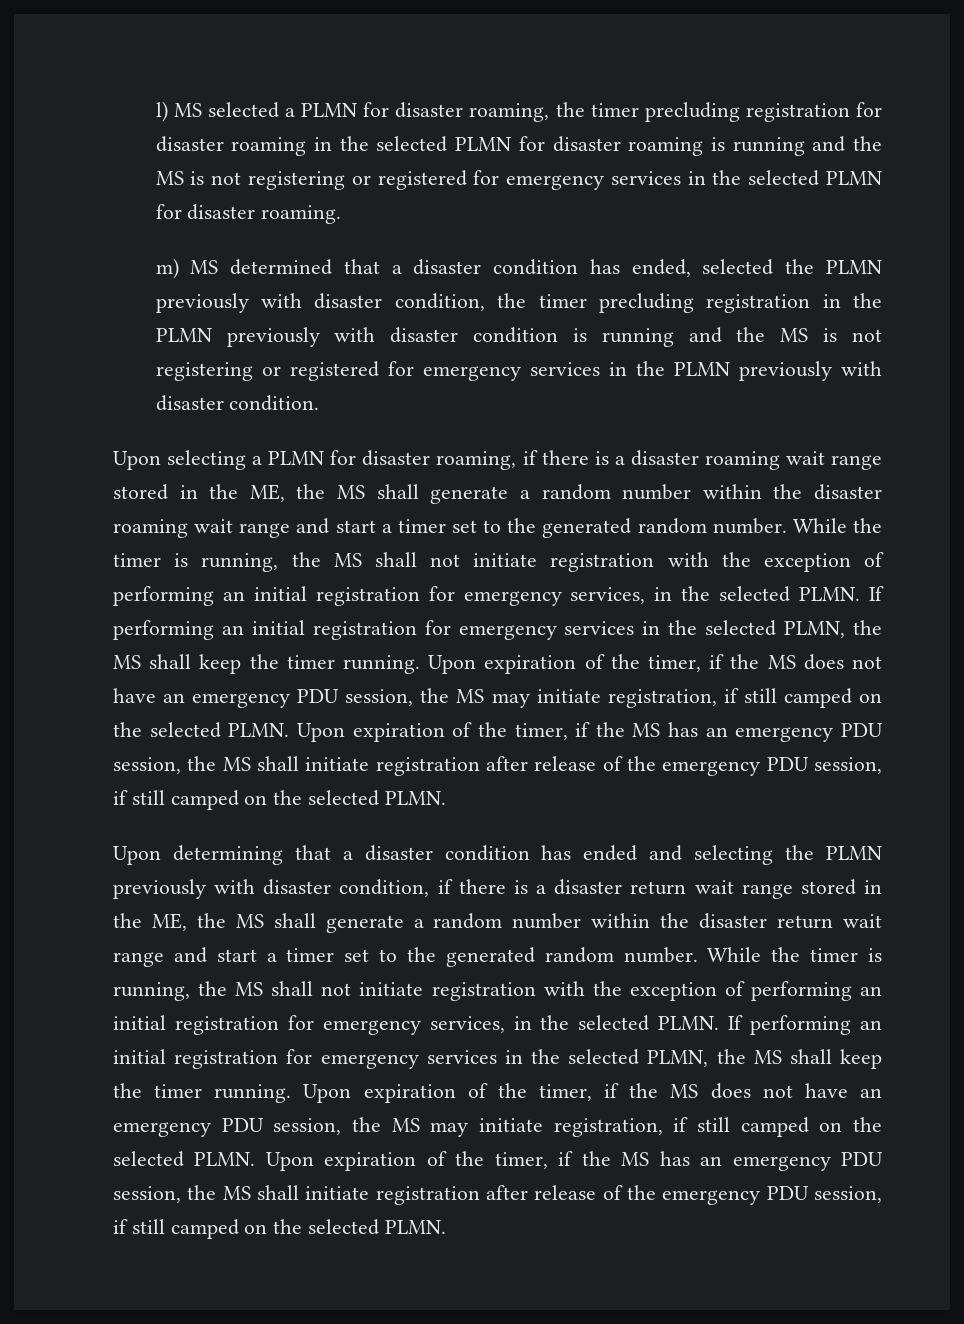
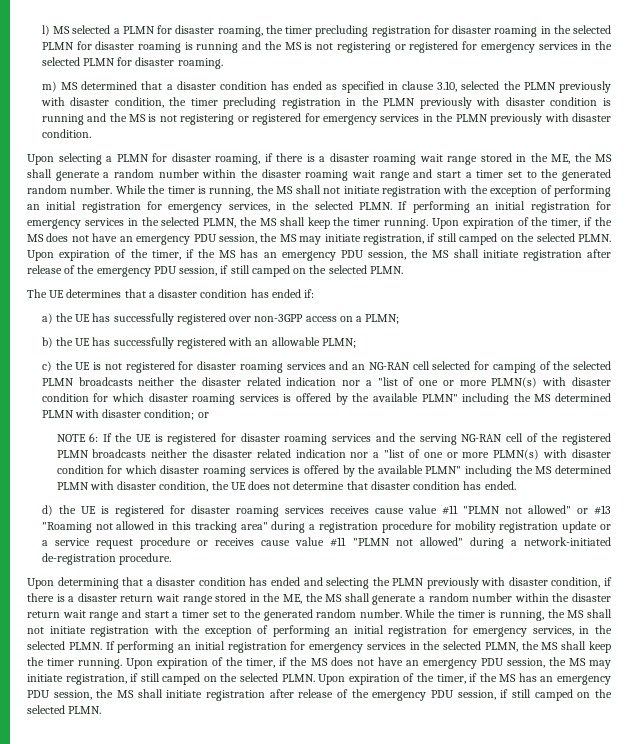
[631,259,691,277] ended, -> [293,81,458,93] ended as specified in clause 3.10,
(446, 798) none -> [27,289,315,298] [41,313,400,325] [41,337,356,349] [41,361,611,373] [41,377,611,388] [41,393,611,405] [41,409,209,420] [56,433,611,445] [56,449,611,460] [56,465,612,477] [56,481,516,492] [41,505,611,517] [41,521,611,533] [41,537,611,549] [41,553,172,565] // The UE determines that a disaster condition has ended if: // a) the UE has successfully registered over non-3GPP access on a PLMN; // b) the UE has successfully registered with an allowable PLMN; // c) the UE is not registered for disaster roaming services and an NG-RAN cell selected for camping of the selected PLMN broadcasts neither the disaster related indication nor a "list of one or more PLMN(s) with disaster condition for which disaster roaming services is offered by the available PLMN" including the MS determined PLMN with disaster condition; or // NOTE 6: If the UE is registered for disaster roaming services and the serving NG-RAN cell of the registered PLMN broadcasts neither the disaster related indication nor a "list of one or more PLMN(s) with disaster condition for which disaster roaming services is offered by the available PLMN" including the MS determined PLMN with disaster condition, the UE does not determine that disaster condition has ended. // d) the UE is registered for disaster roaming services receives cause value #11 "PLMN not allowed" or #13 "Roaming not allowed in this tracking area" during a registration procedure for mobility registration update or a service request procedure or receives cause value #11 "PLMN not allowed" during a network-initiated de-registration procedure.

